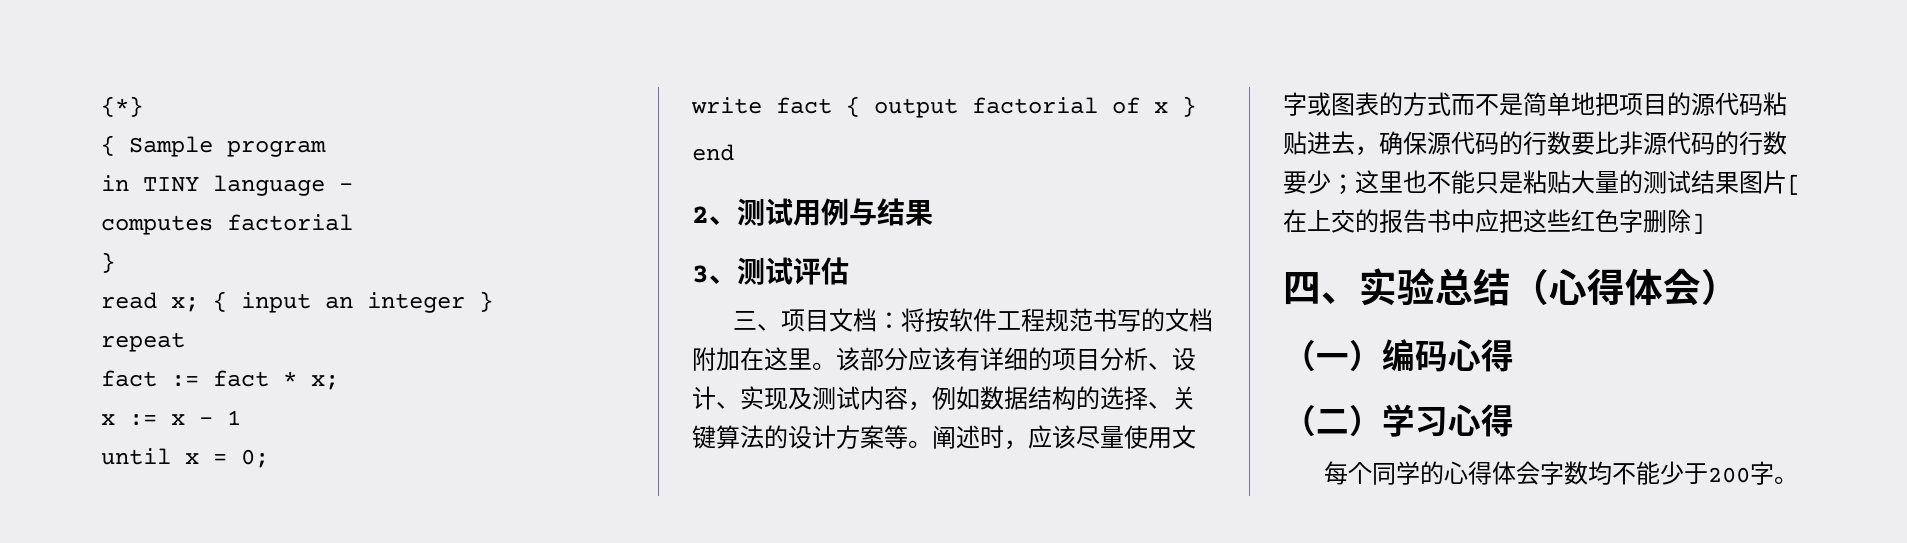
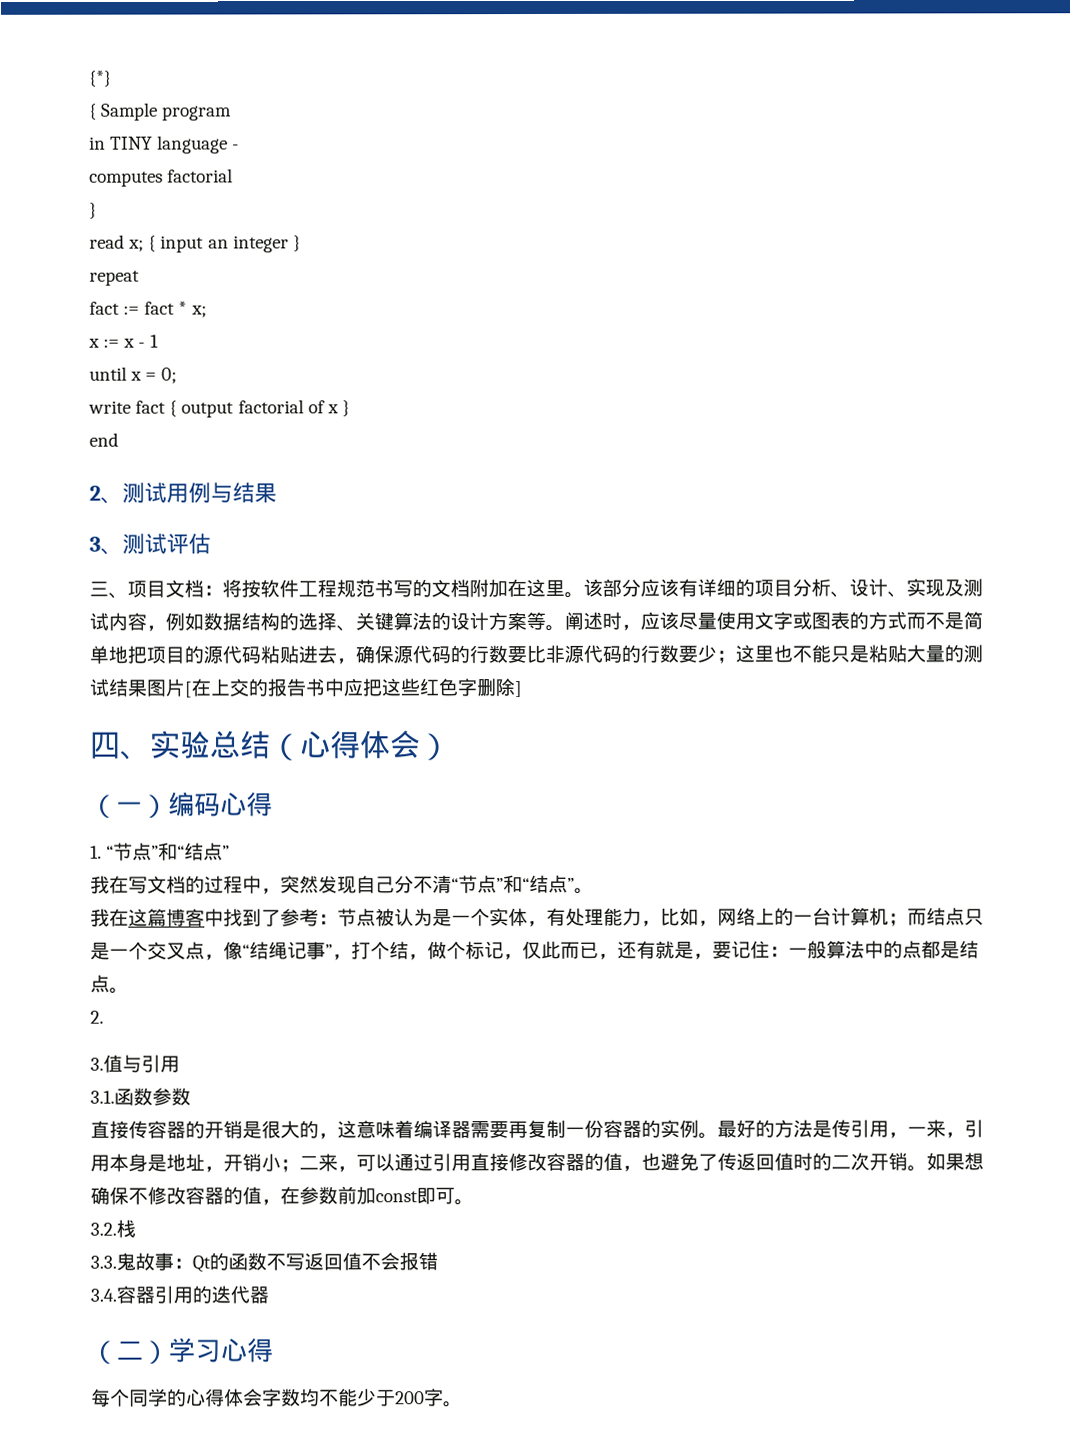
(1514, 355) none -> [90,842,231,861] [90,874,594,895] [90,907,984,928] [90,940,979,961] [90,974,129,994] [90,1010,104,1024] [90,1054,180,1073] [90,1087,191,1106] [90,1119,984,1140] [90,1152,984,1173] [90,1186,474,1206] [90,1219,136,1238] [90,1252,438,1273] [90,1285,269,1304] // 1. “节点”和“结点” // 我在写文档的过程中，突然发现自己分不清“节点”和“结点”。 // 我在这篇博客中找到了参考：节点被认为是一个实体，有处理能力，比如，网络上的一台计算机；而结点只是一个交叉点，像“结绳记事”，打个结，做个标记，仅此而已，还有就是，要记住：一般算法中的点都是结点。 // 2. // 3.值与引用 // 3.1.函数参数 // 直接传容器的开销是很大的，这意味着编译器需要再复制一份容器的实例。最好的方法是传引用，一来，引用本身是地址，开销小；二来，可以通过引用直接修改容器的值，也避免了传返回值时的二次开销。如果想确保不修改容器的值，在参数前加const即可。 // 3.2.栈 // 3.3.鬼故事：Qt的函数不写返回值不会报错 // 3.4.容器引用的迭代器

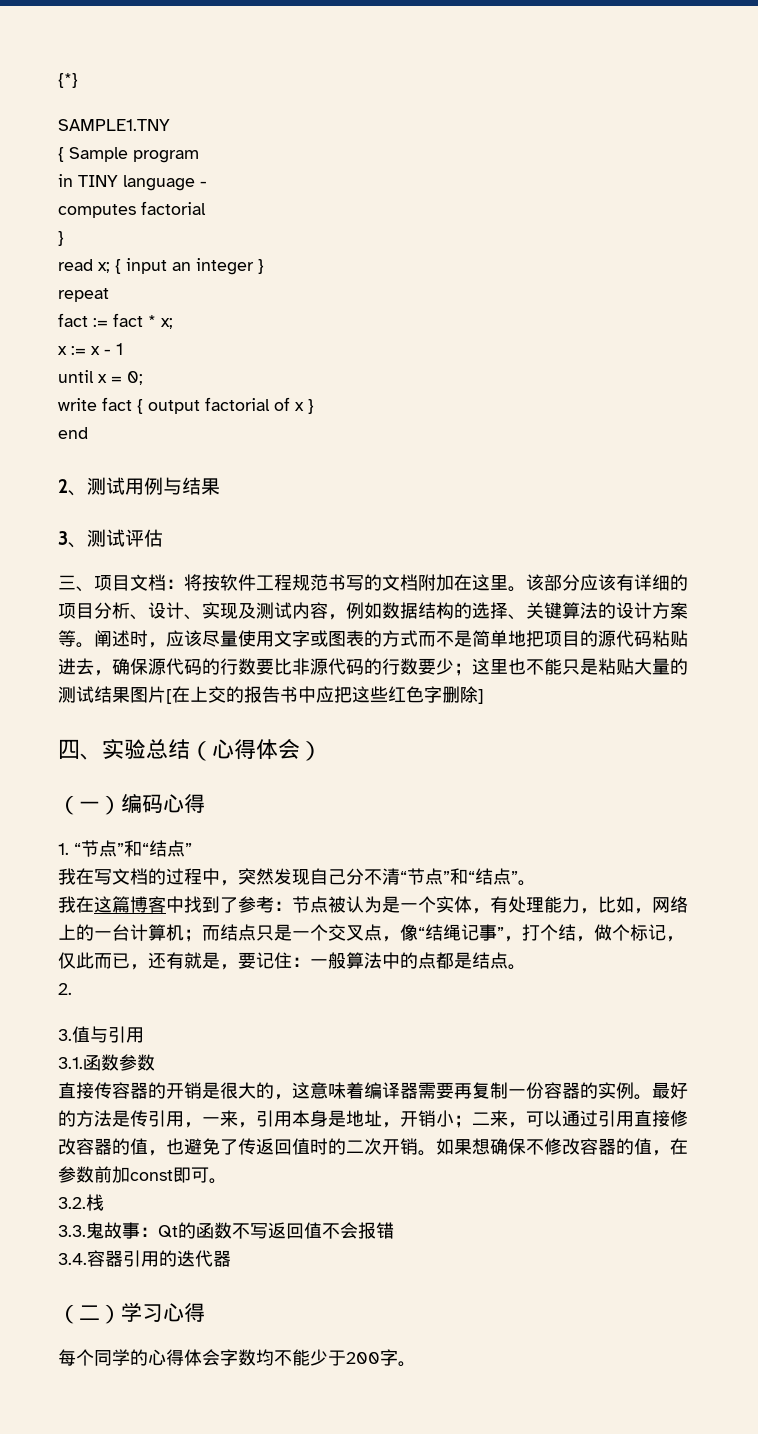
(111, 78) none -> [58,119,170,131] // SAMPLE1.TNY

